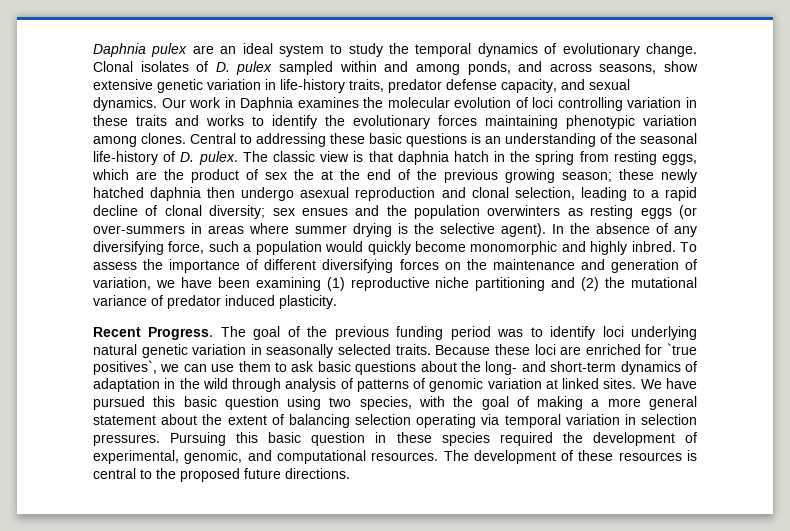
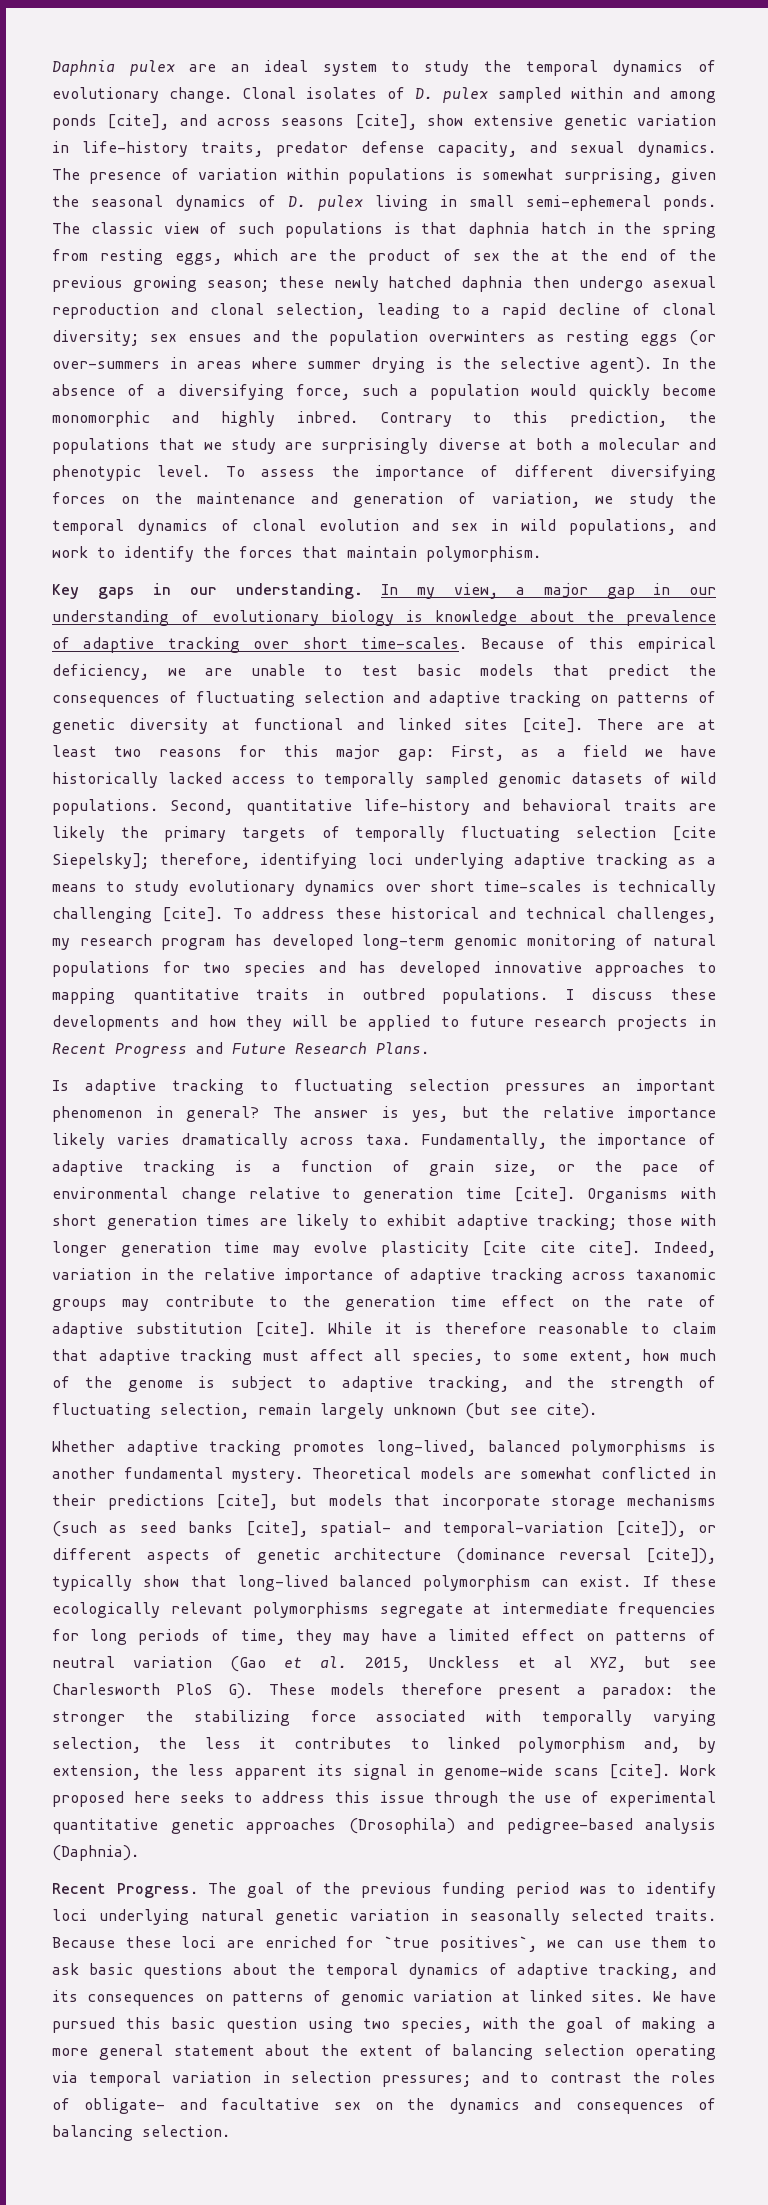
[467,61,657,75] ponds, and across seasons, -> [52,114,417,130] ponds [cite], and across seasons [cite],
[161,97,698,111] [93,115,697,129] [93,133,612,147] Our work in Daphnia examines the molecular evolution of loci controlling variation in these traits and works to identify the evolutionary forces maintaining phenotypic variation among clones. Central to addressing these basic questions is an understanding of -> [52,168,717,184] The presence of variation within populations is somewhat surprising, given
[93,151,350,165] life-history of D. pulex. The classic view -> [175,195,716,211] [52,222,383,238] dynamics of D. pulex living in small semi-ephemeral ponds. The classic view of such populations
[674,226,697,237] any -> [156,388,166,396] a
(676, 246) none -> [379,411,716,427] [52,438,716,454] [52,465,211,481] Contrary to this prediction, the populations that we study are surprisingly diverse at both a molecular and phenotypic level.
[180,277,697,291] [93,295,337,309] have been examining (1) reproductive niche partitioning and (2) the mutational variance of predator induced plasticity. -> [628,492,716,508] [52,519,716,535] [52,546,541,562] [52,583,716,599] [52,610,716,626] [52,637,717,653] [52,664,717,680] [52,691,716,707] [52,718,716,734] [52,745,716,761] [52,772,716,788] [52,799,717,815] [52,826,716,842] [52,853,716,869] [52,880,716,896] [52,907,716,923] [52,934,716,950] [52,961,716,977] [52,988,716,1004] [52,1015,716,1031] [52,1042,429,1058] [52,1079,716,1095] [52,1106,716,1122] [52,1133,716,1149] [52,1160,716,1176] [52,1187,716,1203] [52,1214,716,1230] [52,1241,716,1257] [52,1268,716,1284] [52,1295,717,1311] [52,1322,716,1338] [52,1349,716,1365] [52,1376,716,1392] [52,1403,597,1419] [52,1440,716,1456] [52,1467,716,1483] [52,1494,716,1510] [52,1521,716,1537] [52,1548,716,1564] [52,1575,717,1591] [52,1602,716,1618] [52,1629,716,1645] [52,1656,716,1672] [52,1683,716,1699] [52,1710,716,1726] [52,1737,716,1753] [52,1764,716,1780] [52,1791,716,1807] [52,1818,716,1834] [52,1845,139,1861] study the temporal dynamics of clonal evolution and sex in wild populations, and work to identify the forces that maintain polymorphism. // Key gaps in our understanding. In my view, a major gap in our understanding of evolutionary biology is knowledge about the prevalence of adaptive tracking over short time-scales. Because of this empirical deficiency, we are unable to test basic models that predict the consequences of fluctuating selection and adaptive tracking on patterns of genetic diversity at functional and linked sites [cite]. There are at least two reasons for this major gap: First, as a field we have historically lacked access to temporally sampled genomic datasets of wild populations. Second, quantitative life-history and behavioral traits are likely the primary targets of temporally fluctuating selection [cite Siepelsky]; therefore, identifying loci underlying adaptive tracking as a means to study evolutionary dynamics over short time-scales is technically challenging [cite]. To address these historical and technical challenges, my research program has developed long-term genomic monitoring of natural populations for two species and has developed innovative approaches to mapping quantitative traits in outbred populations. I discuss these developments and how they will be applied to future research projects in Recent Progress and Future Research Plans. // Is adaptive tracking to fluctuating selection pressures an important phenomenon in general? The answer is yes, but the relative importance likely varies dramatically across taxa. Fundamentally, the importance of adaptive tracking is a function of grain size, or the pace of environmental change relative to generation time [cite]. Organisms with short generation times are likely to exhibit adaptive tracking; those with longer generation time may evolve plasticity [cite cite cite]. Indeed, variation in the relative importance of adaptive tracking across taxanomic groups may contribute to the generation time effect on the rate of adaptive substitution [cite]. While it is therefore reasonable to claim that adaptive tracking must affect all species, to some extent, how much of the genome is subject to adaptive tracking, and the strength of fluctuating selection, remain largely unknown (but see cite). // Whether adaptive tracking promotes long-lived, balanced polymorphisms is another fundamental mystery. Theoretical models are somewhat conflicted in their predictions [cite], but models that incorporate storage mechanisms (such as seed banks [cite], spatial- and temporal-variation [cite]), or different aspects of genetic architecture (dominance reversal [cite]), typically show that long-lived balanced polymorphism can exist. If these ecologically relevant polymorphisms segregate at intermediate frequencies for long periods of time, they may have a limited effect on patterns of neutral variation (Gao et al. 2015, Unckless et al XYZ, but see Charlesworth PloS G). These models therefore present a paradox: the stronger the stabilizing force associated with temporally varying selection, the less it contributes to linked polymorphism and, by extension, the less apparent its signal in genome-wide scans [cite]. Work proposed here seeks to address this issue through the use of experimental quantitative genetic approaches (Drosophila) and pedigree-based analysis (Daphnia).
[485,361,697,375] [93,378,353,392] long- and short-term dynamics of adaptation in the wild through analysis of -> [325,1963,717,1979] [52,1990,223,2006] temporal dynamics of adaptive tracking, and its consequences on
[93,432,697,446] [93,450,697,464] [93,468,350,482] pressures. Pursuing this basic question in these species required the development of experimental, genomic, and computational resources. The development of these resources is central to the proposed future directions. -> [381,2071,716,2087] [52,2098,716,2114] [52,2125,230,2141] pressures; and to contrast the roles of obligate- and facultative sex on the dynamics and consequences of balancing selection.

